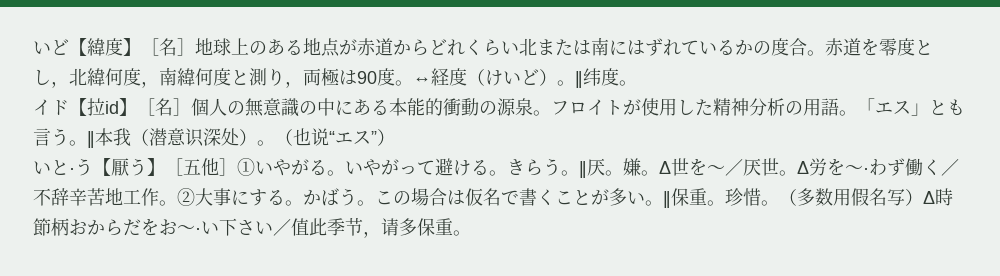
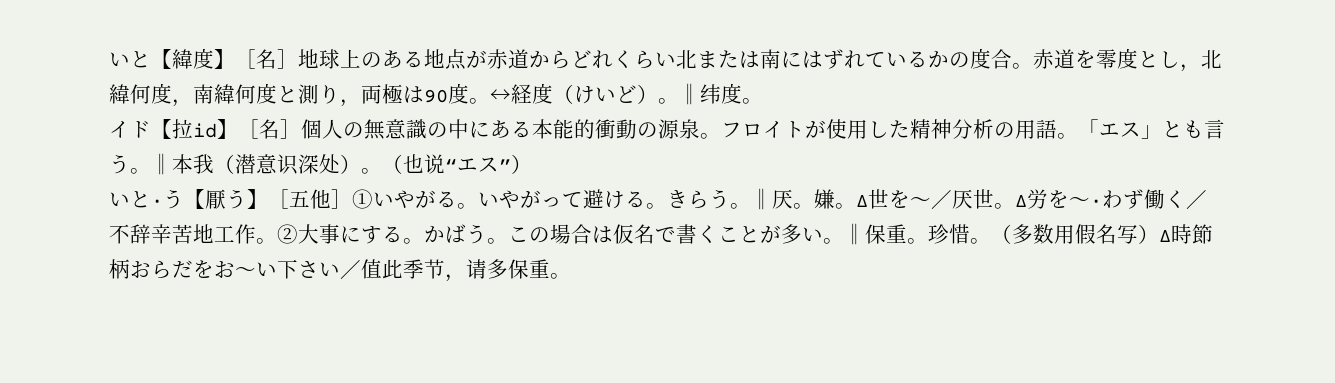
[33,39,69,55] いど -> [109,51,151,68] いと
[87,219,105,235] か -> (151, 269) none
[195,228,201,234] · -> (256, 272) none

